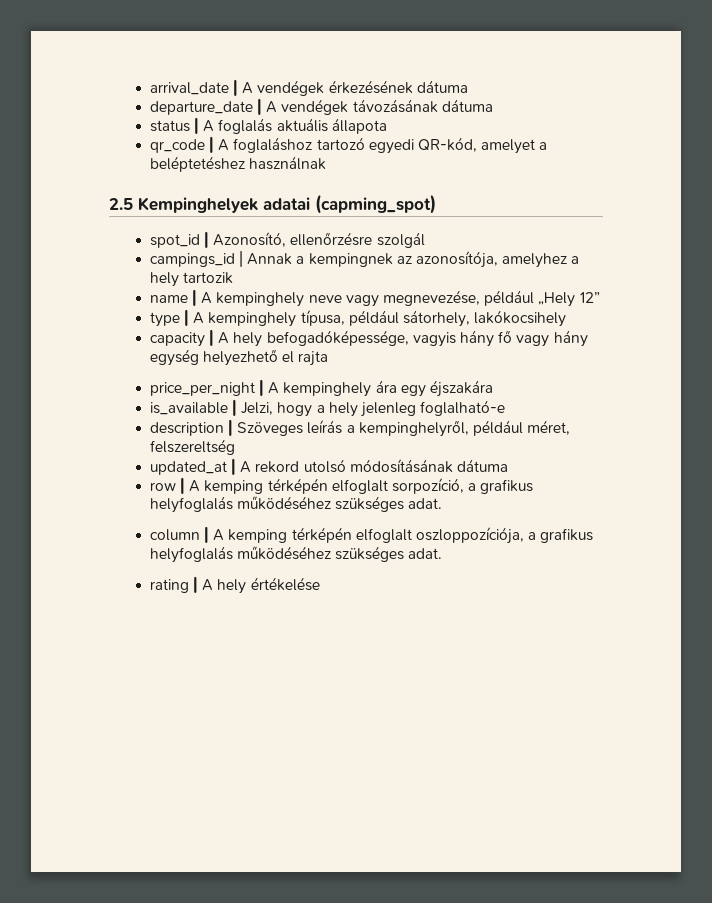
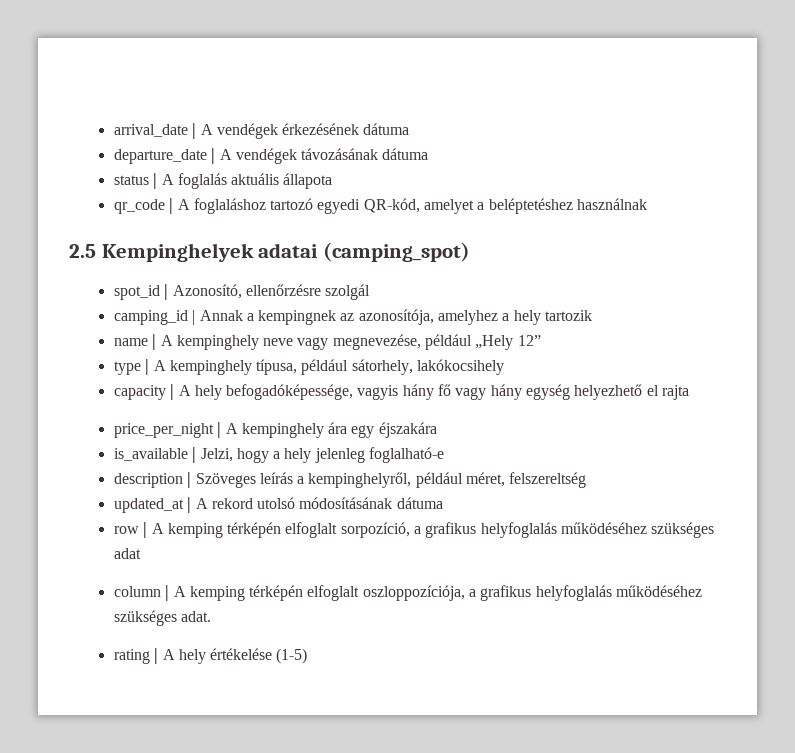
[315,194,436,214] (capming_spot) -> [322,242,470,262] (camping_spot)
[149,253,235,267] campings_id -> [113,310,188,325] camping_id
[408,498,443,509] adat. -> [113,548,141,559] adat
(320, 584) none -> [276,648,308,664] (1-5)

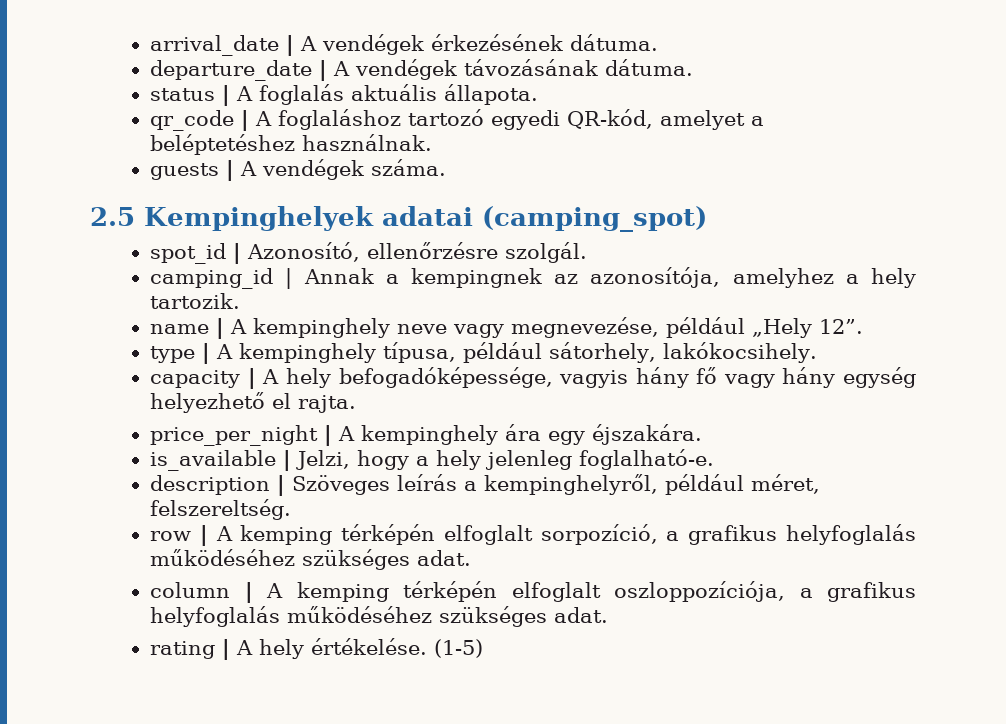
[363,123,410,135] dátuma -> [570,34,659,51] dátuma.
[382,148,429,160] dátuma -> [605,59,694,76] dátuma.
[283,173,333,189] állapota -> [444,84,539,105] állapota.
[577,198,648,210] használnak -> [302,134,433,151] [150,159,447,181] használnak. // guests | A vendégek száma.
[325,284,371,300] szolgál -> [505,242,588,263] szolgál.
[545,310,593,321] tartozik -> [150,293,241,309] tartozik.
[517,335,541,346] 12” -> [819,319,864,334] 12”.
[417,359,505,375] lakókocsihely -> [663,342,818,363] lakókocsihely.
[662,385,690,400] rajta -> [298,395,357,413] rajta.
[378,422,437,438] éjszakára -> [592,424,703,445] éjszakára.
[369,447,445,463] foglalható-e -> [579,449,715,470] foglalható-e.
[509,472,587,488] [113,497,443,513] felszereltség // updated_at | A rekord utolsó módosításának dátuma -> [150,499,292,520] felszereltség.
[113,548,141,559] adat -> [417,550,472,566] adat.
[210,648,273,660] értékelése -> [311,638,428,655] értékelése.

